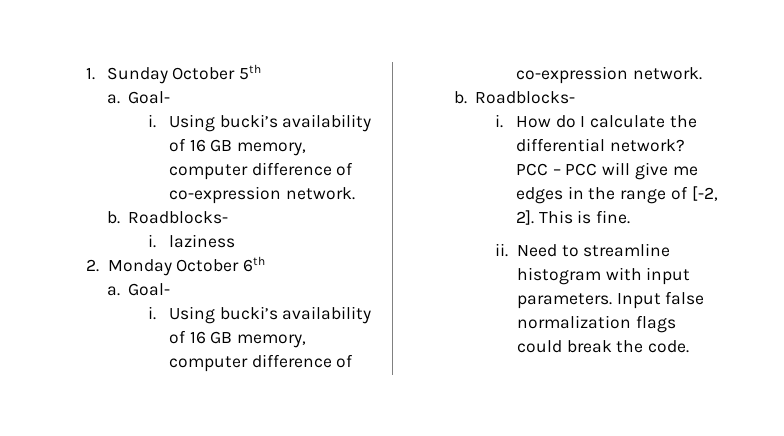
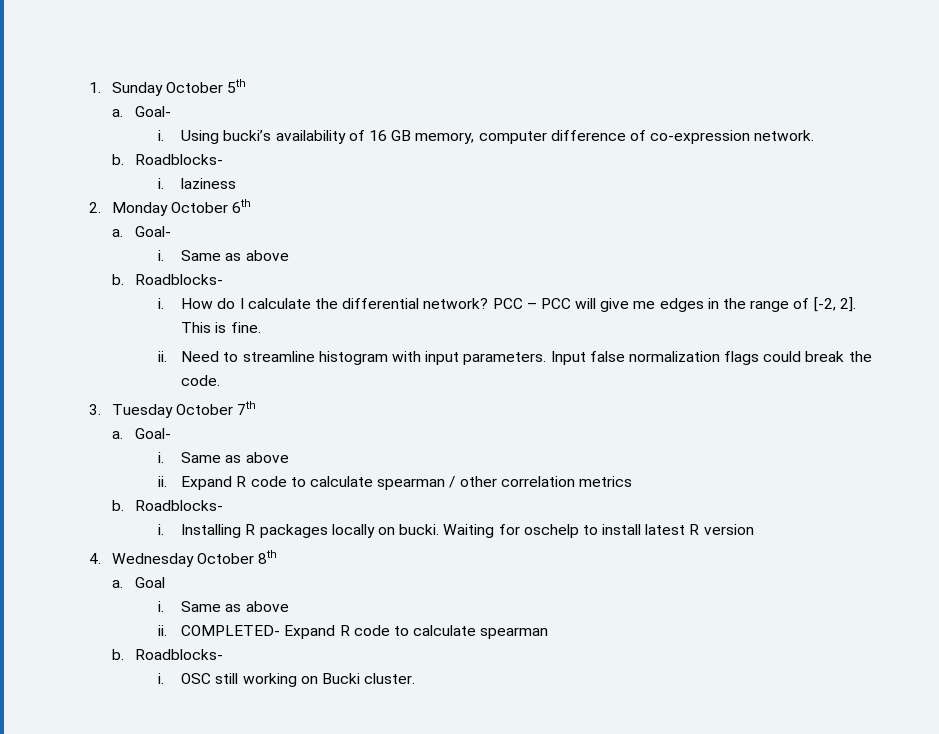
[168,306,372,324] [168,330,307,348] [168,354,354,372] [515,66,702,84] Using bucki’s availability of 16 GB memory, computer difference of co-expression network. -> [181,250,289,261] Same as above
(690, 346) none -> [89,401,257,418] [112,428,172,439] [158,452,289,463] [158,476,632,490] [112,500,224,511] [158,524,754,538] [89,550,278,567] [112,577,166,588] [158,601,289,612] [158,625,549,639] [112,649,224,660] [158,673,416,687] // 3. Tuesday October 7th // a. Goal- // i. Same as above // ii. Expand R code to calculate spearman / other correlation metrics // b. Roadblocks- // i. Installing R packages locally on bucki. Waiting for oschelp to install latest R version // 4. Wednesday October 8th // a. Goal // i. Same as above // ii. COMPLETED- Expand R code to calculate spearman // b. Roadblocks- // i. OSC still working on Bucki cluster.

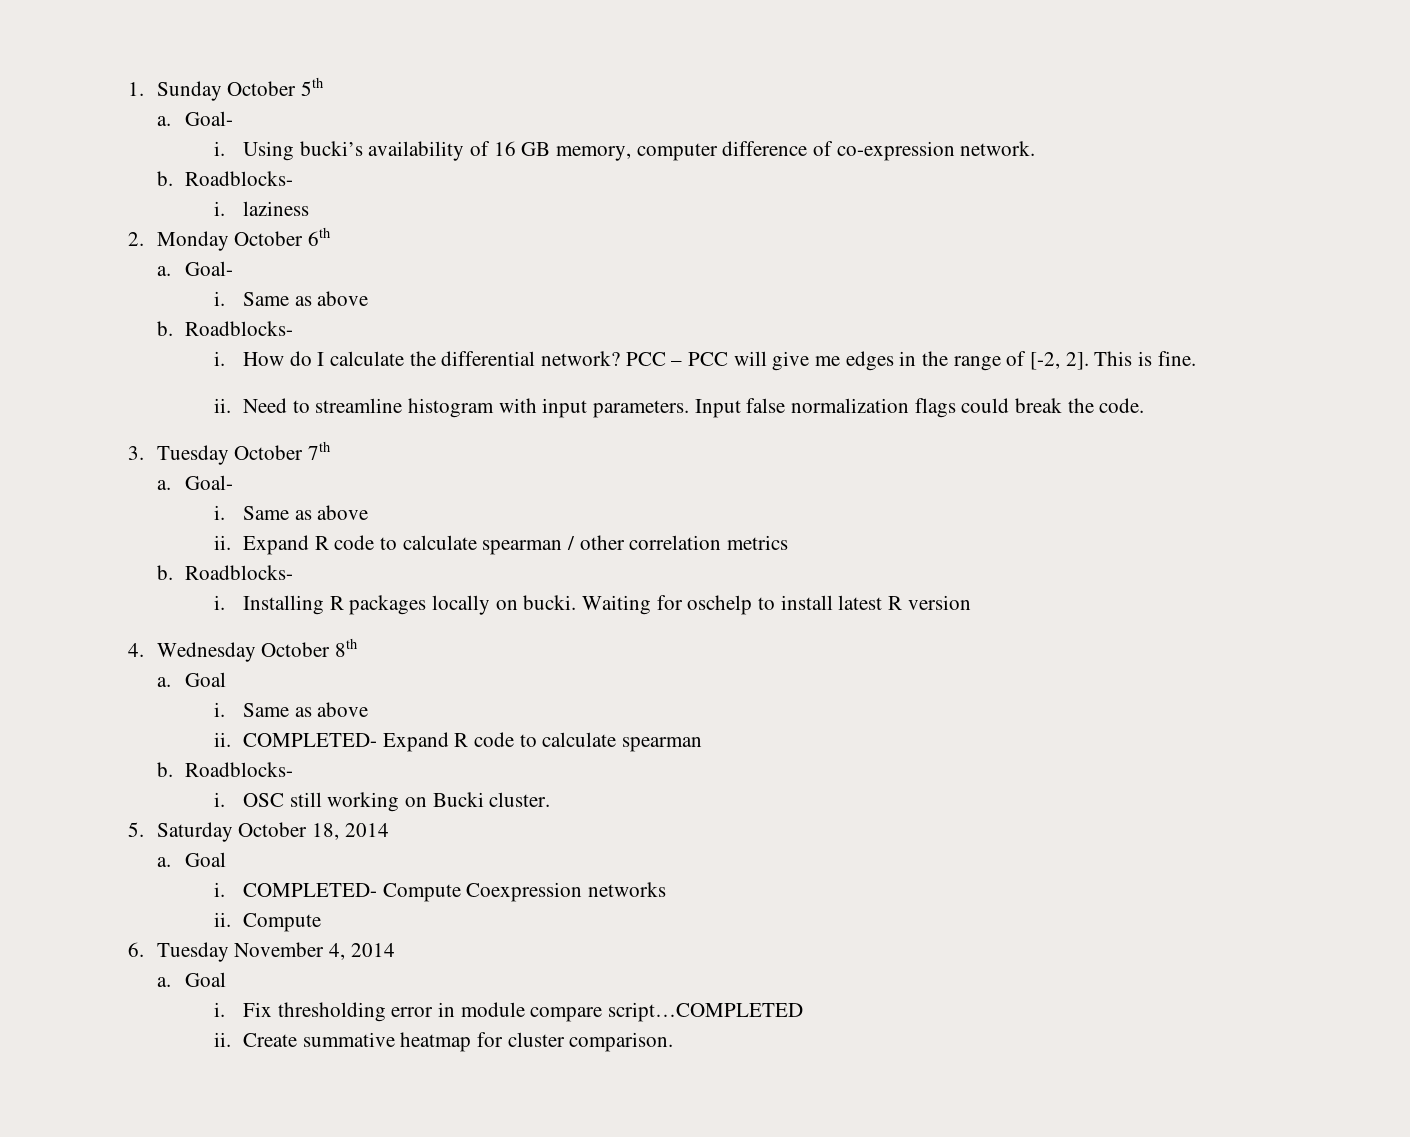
(416, 678) none -> [127,822,389,842] [156,852,227,867] [214,882,666,902] [214,912,321,932] [127,942,395,962] [156,972,227,987] [214,1002,803,1022] [214,1032,674,1052] // 5. Saturday October 18, 2014 // a. Goal // i. COMPLETED- Compute Coexpression networks // ii. Compute // 6. Tuesday November 4, 2014 // a. Goal // i. Fix thresholding error in module compare script…COMPLETED // ii. Create summative heatmap for cluster comparison.

